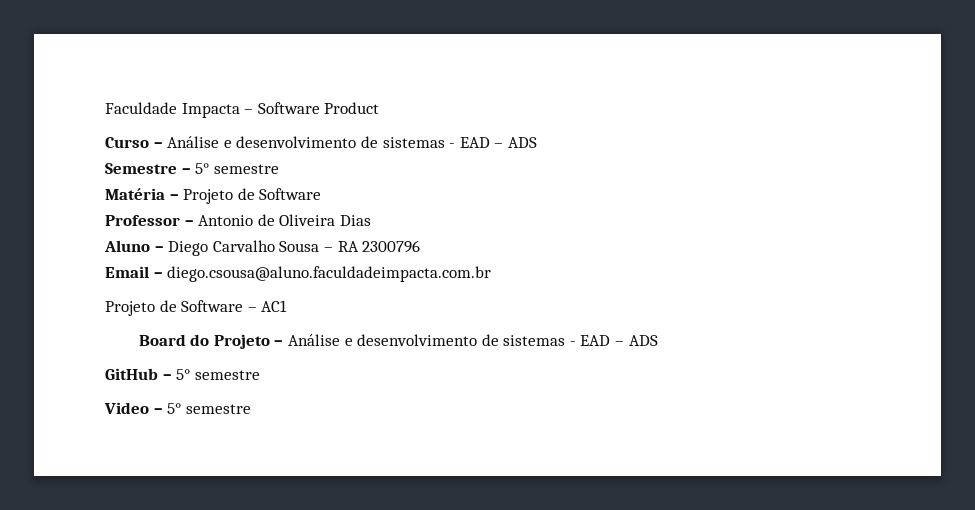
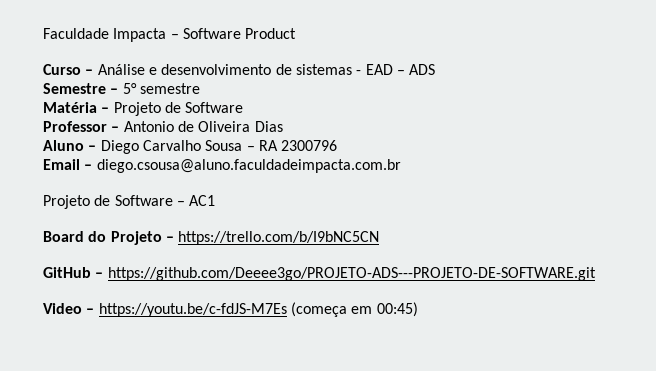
[287,334,658,346] Análise e desenvolvimento de sistemas - EAD – ADS -> [178,231,380,245] https://trello.com/b/I9bNC5CN
[176,369,260,380] 5° semestre -> [107,267,596,281] https://github.com/Deeee3go/PROJETO-ADS---PROJETO-DE-SOFTWARE.git
[167,403,251,414] 5° semestre -> [98,302,418,317] https://youtu.be/c-fdJS-M7Es (começa em 00:45)

